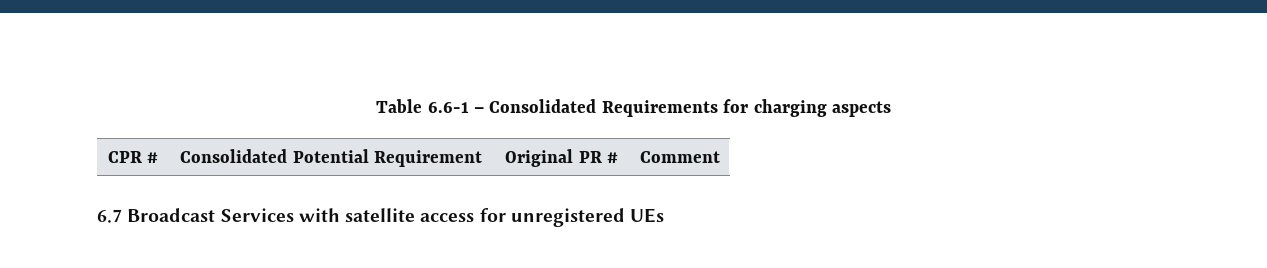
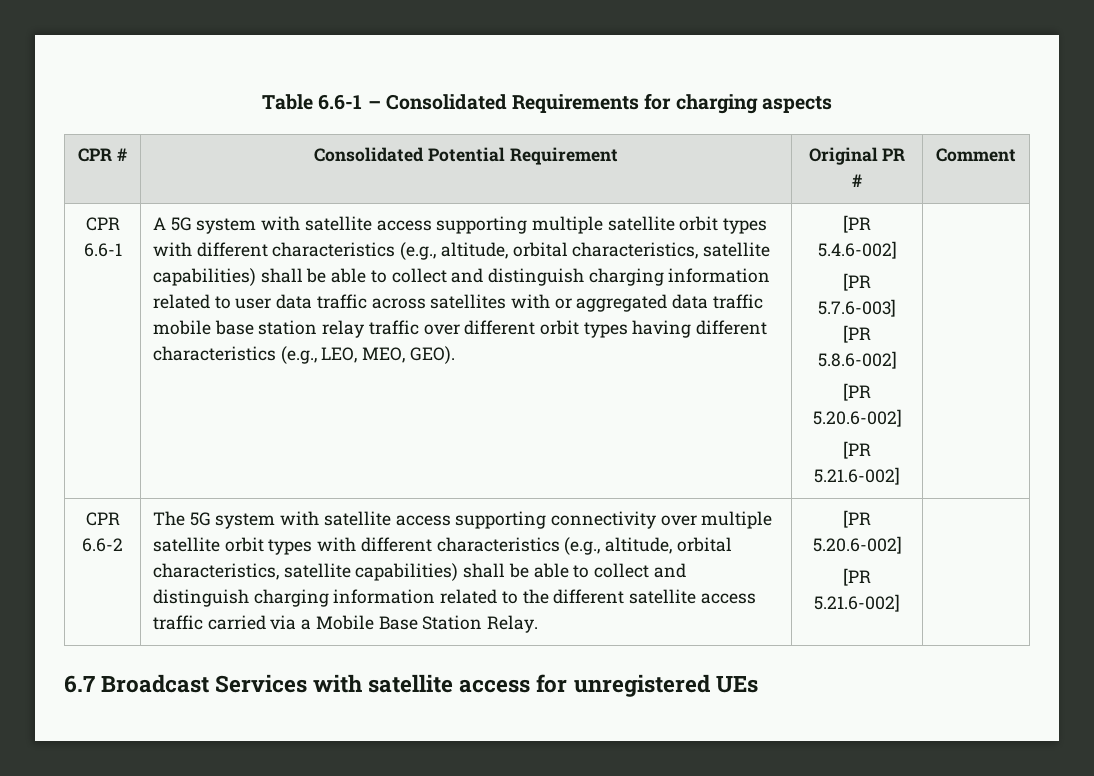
(720, 157) none -> [85,217,120,231] [83,243,122,257] [152,216,768,234] [152,242,771,260] [152,268,771,286] [152,294,763,312] [152,320,768,338] [152,346,455,364] [843,215,871,233] [817,241,897,259] [843,273,871,291] [818,299,896,317] [843,325,871,343] [817,351,897,369] [843,383,871,401] [812,409,902,427] [843,441,871,459] [814,467,900,485] [85,512,120,526] [82,538,123,552] [152,511,773,529] [152,537,732,555] [152,563,686,581] [152,589,756,607] [152,615,539,633] [843,510,871,528] [812,536,902,554] [843,568,871,586] [814,594,900,612] // CPR 6.6-1 | A 5G system with satellite access supporting multiple satellite orbit types with different characteristics (e.g., altitude, orbital characteristics, satellite capabilities) shall be able to collect and distinguish charging information related to user data traffic across satellites with or aggregated data traffic mobile base station relay traffic over different orbit types having different characteristics (e.g., LEO, MEO, GEO). | [PR 5.4.6-002] // [PR 5.7.6-003] [PR 5.8.6-002] // [PR 5.20.6-002] // [PR 5.21.6-002] | // CPR 6.6-2 | The 5G system with satellite access supporting connectivity over multiple satellite orbit types with different characteristics (e.g., altitude, orbital characteristics, satellite capabilities) shall be able to collect and distinguish charging information related to the different satellite access traffic carried via a Mobile Base Station Relay. | [PR 5.20.6-002] // [PR 5.21.6-002] |

